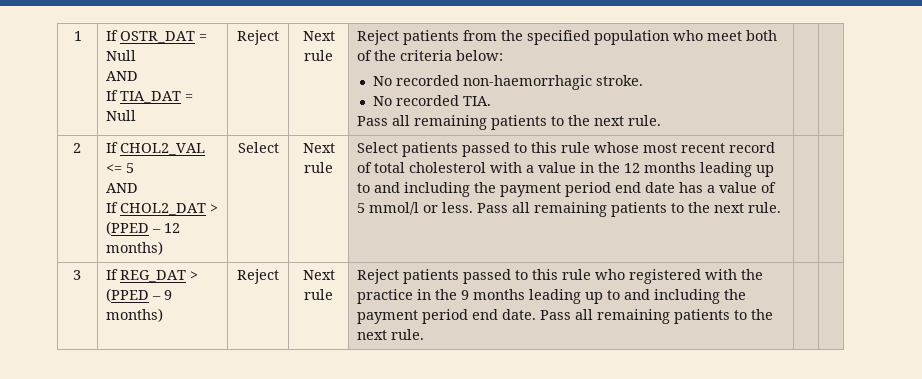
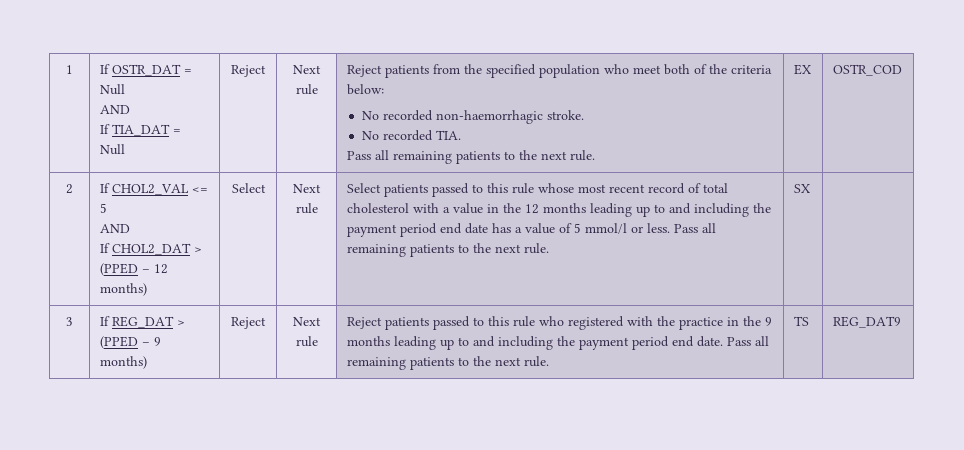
(661, 120) | -> [793,64,812,75] [832,64,902,76] EX | OSTR_COD
(781, 207) none -> [793,184,811,193] SX
(424, 334) | -> [793,316,809,326] [832,316,901,328] TS | REG_DAT9

